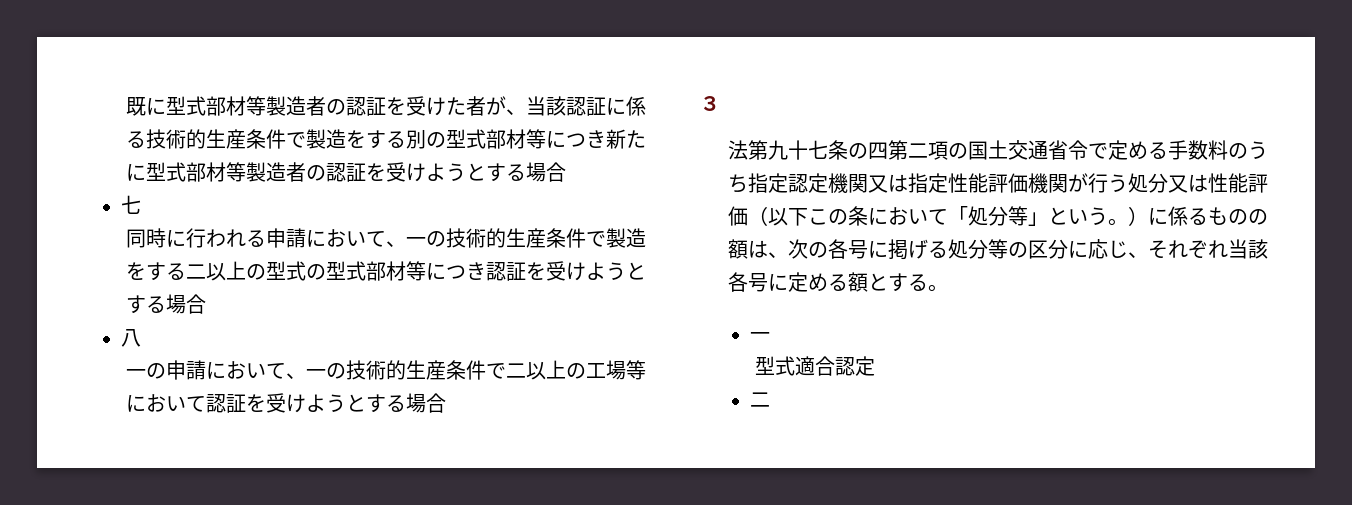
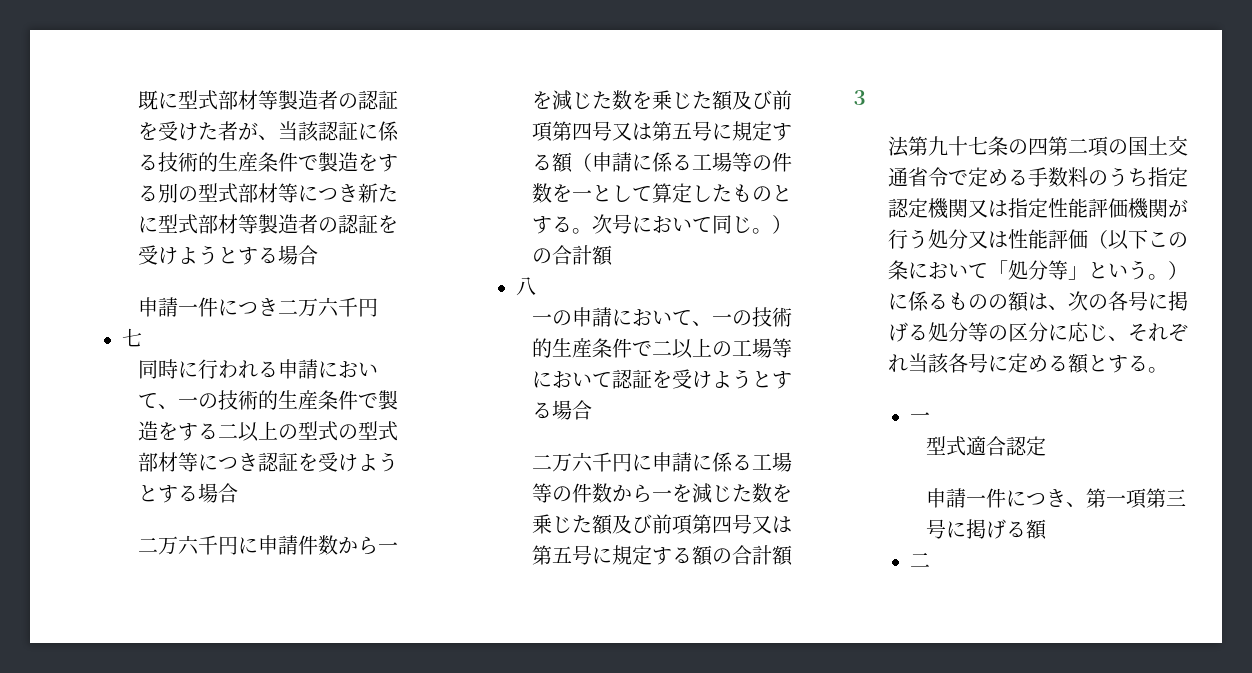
(567, 172) none -> [137,297,378,317] // 申請一件につき二万六千円
(207, 304) none -> [137,535,398,555] [531,90,792,111] [531,121,792,142] [531,152,792,173] [531,183,792,203] [531,214,792,234] [531,245,613,266] // 二万六千円に申請件数から一を減じた数を乗じた額及び前項第四号又は第五号に規定する額（申請に係る工場等の件数を一として算定したものとする。次号において同じ。）の合計額
(447, 403) none -> [531,452,792,472] [531,483,792,503] [531,514,792,535] [531,545,793,566] // 二万六千円に申請に係る工場等の件数から一を減じた数を乗じた額及び前項第四号又は第五号に規定する額の合計額
(876, 366) none -> [925,488,1186,509] [925,519,1047,540] // 申請一件につき、第一項第三号に掲げる額

